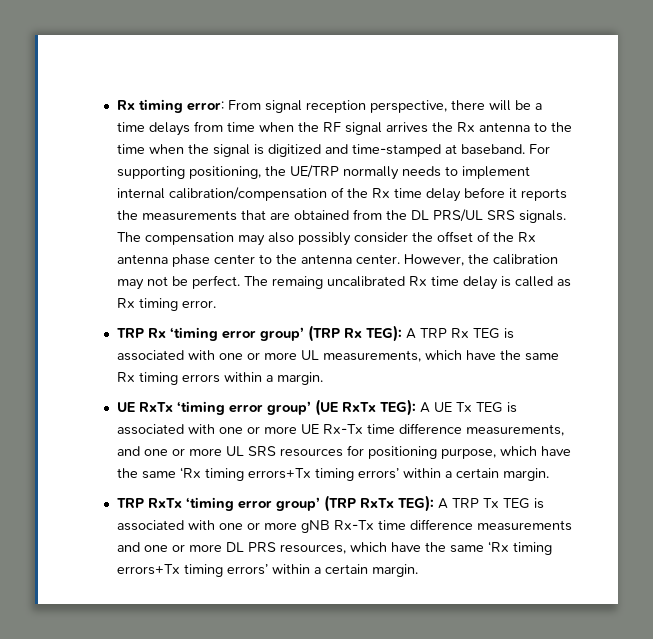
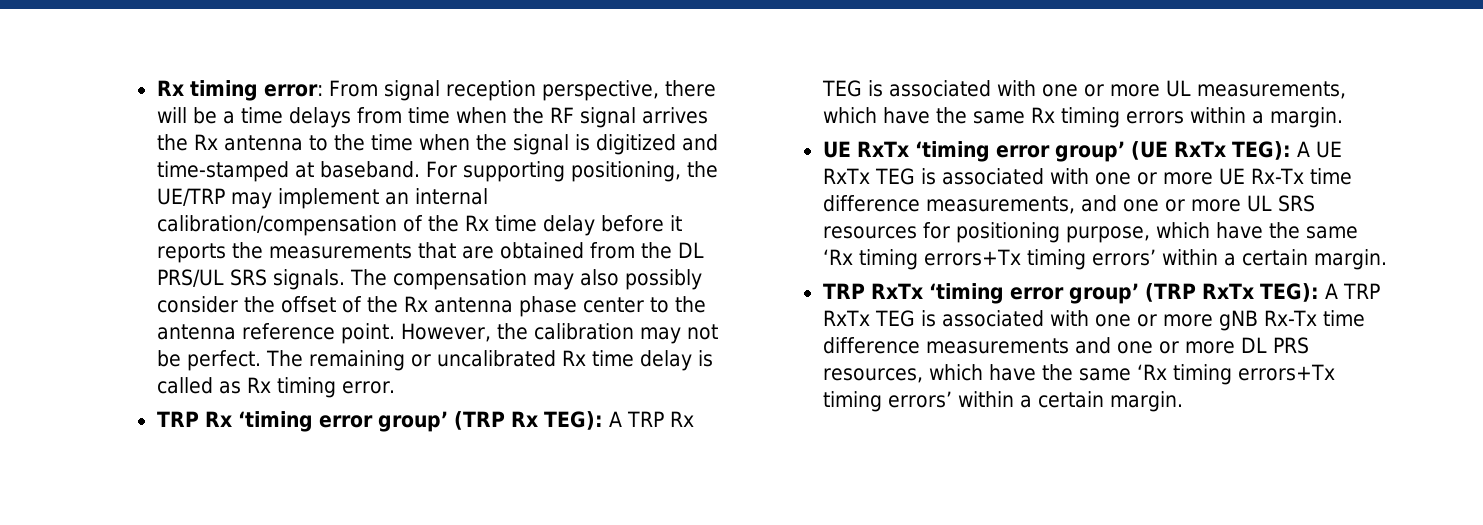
[343,166,531,180] normally needs to implement -> [230,188,409,209] may implement an
[356,254,401,264] center. -> [241,323,395,344] reference point.
[272,276,324,289] remaing -> [308,350,431,371] remaining or
[456,402,473,412] Tx -> [822,168,870,184] RxTx
[483,498,500,508] Tx -> [822,310,870,326] RxTx

